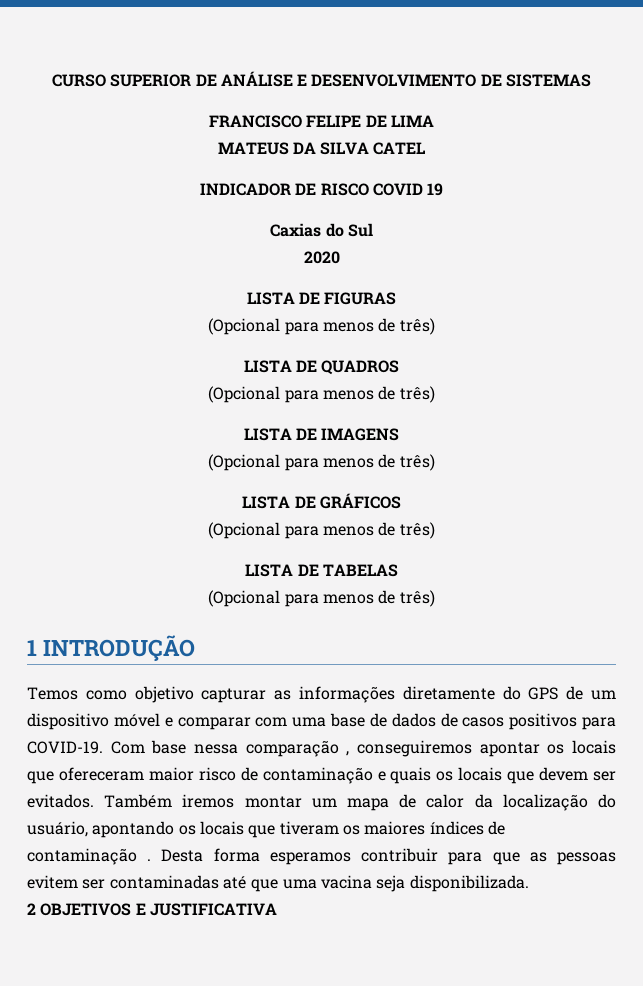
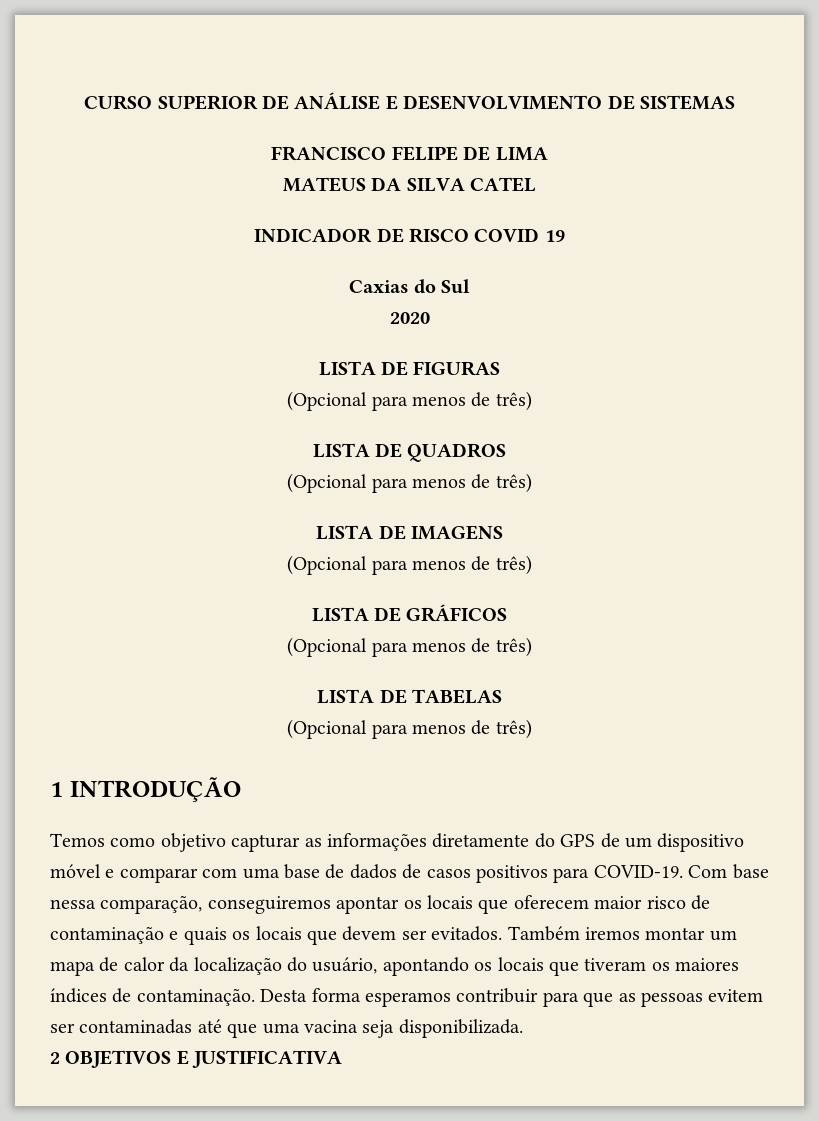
[245,740,350,757] comparação , -> [100,895,203,914] comparação,
[58,767,144,781] ofereceram -> [513,895,589,909] oferecem
[27,848,152,865] contaminação . -> [136,988,255,1006] contaminação.

